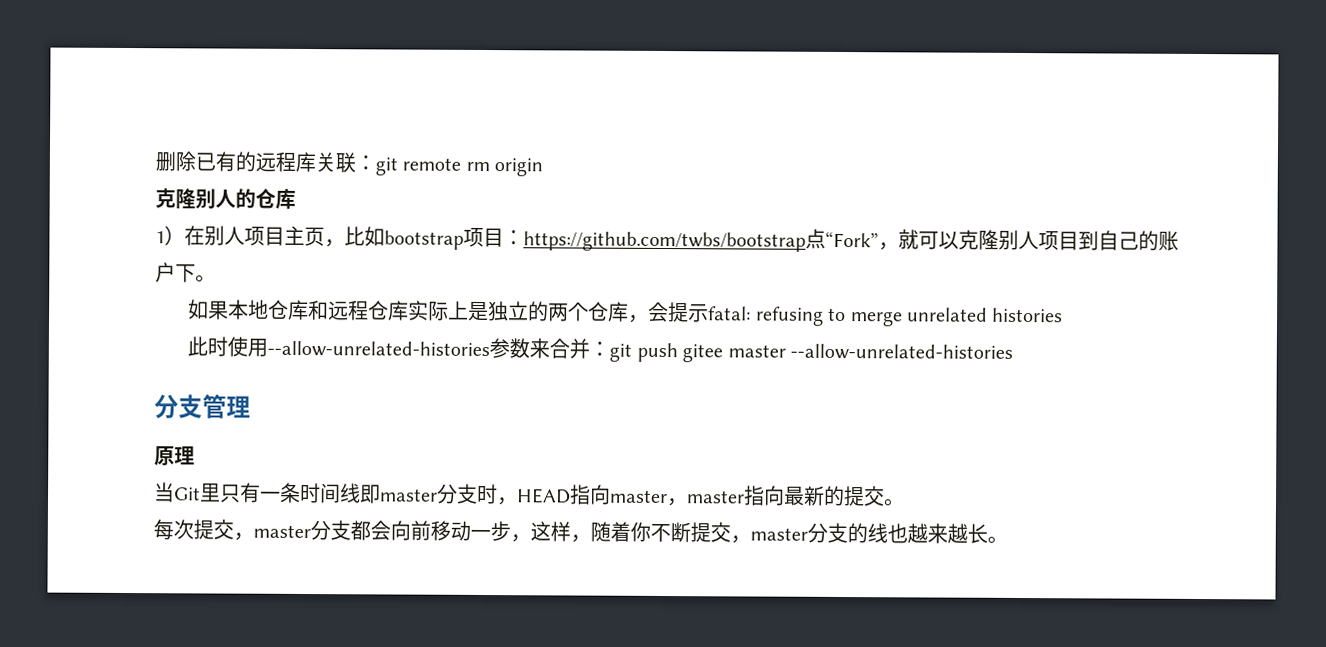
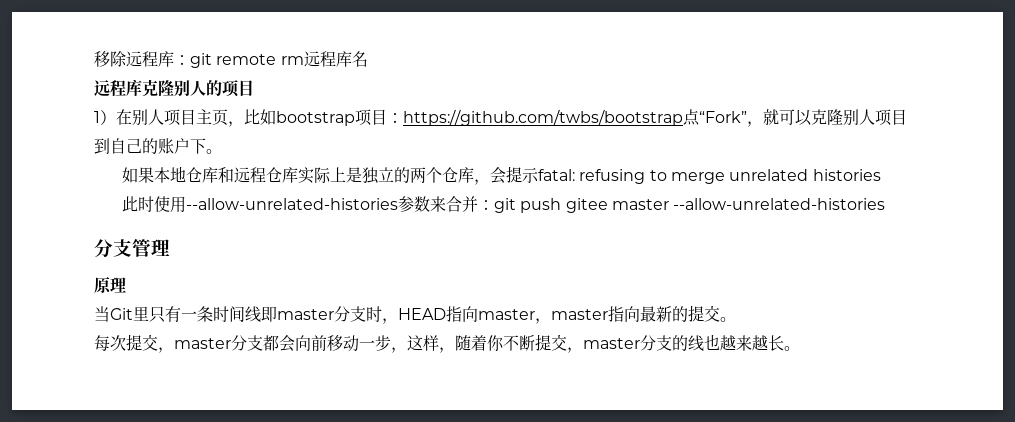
[155,151,544,177] 删除已有的远程库关联：git remote rm origin // -> [94,51,368,68] [94,79,142,96] 移除远程库：git remote rm远程库名 // 远程库
[255,188,296,209] 仓库 -> [222,80,254,97] 项目

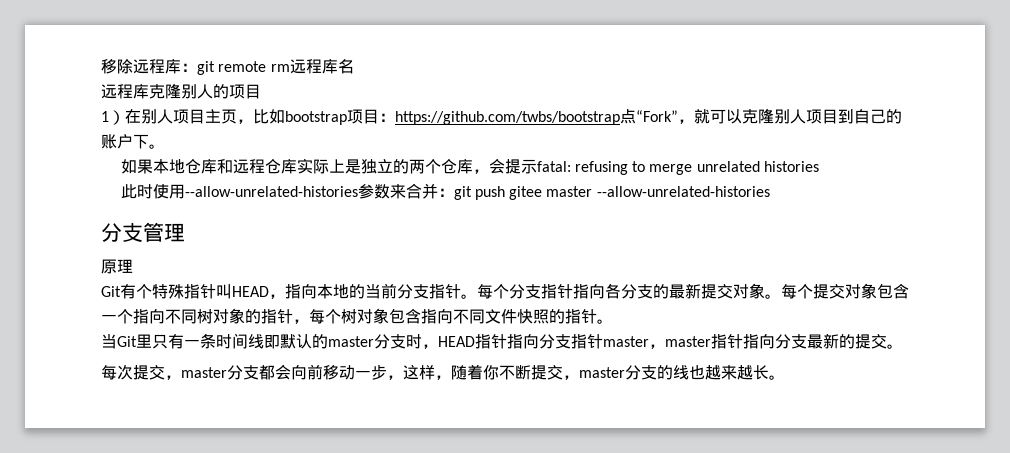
(126, 285) none -> [101,283,909,299] [101,308,613,324] // Git有个特殊指针叫HEAD，指向本地的当前分支指针。每个分支指针指向各分支的最新提交对象。每个提交对象包含一个指向不同树对象的指针，每个树对象包含指向不同文件快照的指针。
(277, 314) none -> [280,334,328,349] 默认的
[462,306,478,322] 向 -> [491,334,603,349] 针指向分支指针
[624,306,640,322] 向 -> [727,334,807,349] 针指向分支

